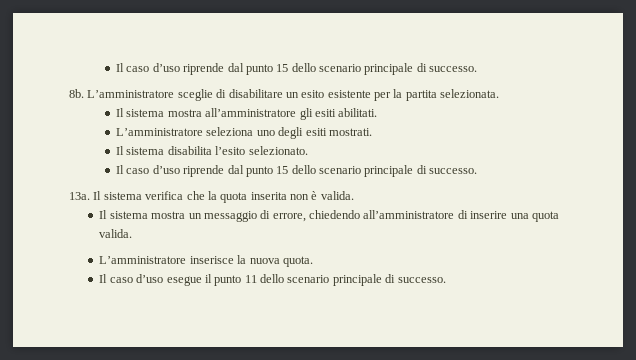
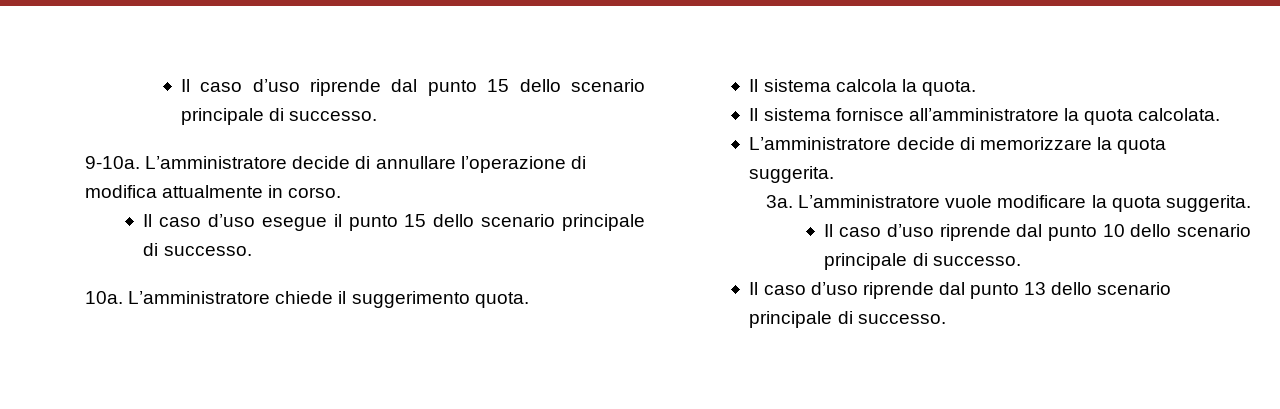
[69,89,500,101] [116,108,378,120] [116,127,372,139] [116,146,308,155] [116,165,478,177] [69,191,354,203] [99,210,559,222] [99,229,133,238] [99,255,313,267] [99,274,446,286] 8b. L’amministratore sceglie di disabilitare un esito esistente per la partita selezionata. // Il sistema mostra all’amministratore gli esiti abilitati. // L’amministratore seleziona uno degli esiti mostrati. // Il sistema disabilita l’esito selezionato. // Il caso d’uso riprende dal punto 15 dello scenario principale di successo. // 13a. Il sistema verifica che la quota inserita non è valida. // Il sistema mostra un messaggio di errore, chiedendo all’amministratore di inserire una quota valida. // L’amministratore inserisce la nuova quota. // Il caso d’uso esegue il punto 11 dello scenario principale di successo. -> [85,156,586,173] [85,185,342,198] [143,214,646,231] [143,243,252,256] [85,291,529,308] [749,79,976,96] [749,108,1221,125] [749,137,1167,154] [749,166,835,183] [766,195,1251,212] [824,224,1251,241] [824,253,1021,270] [749,282,1172,299] [749,311,946,328] 9-10a. L’amministratore decide di annullare l’operazione di modifica attualmente in corso. // Il caso d’uso esegue il punto 15 dello scenario principale di successo. // 10a. L’amministratore chiede il suggerimento quota. // Il sistema calcola la quota. // Il sistema fornisce all’amministratore la quota calcolata. // L’amministratore decide di memorizzare la quota suggerita. // 3a. L’amministratore vuole modificare la quota suggerita. // Il caso d’uso riprende dal punto 10 dello scenario principale di successo. // Il caso d’uso riprende dal punto 13 dello scenario principale di successo.

